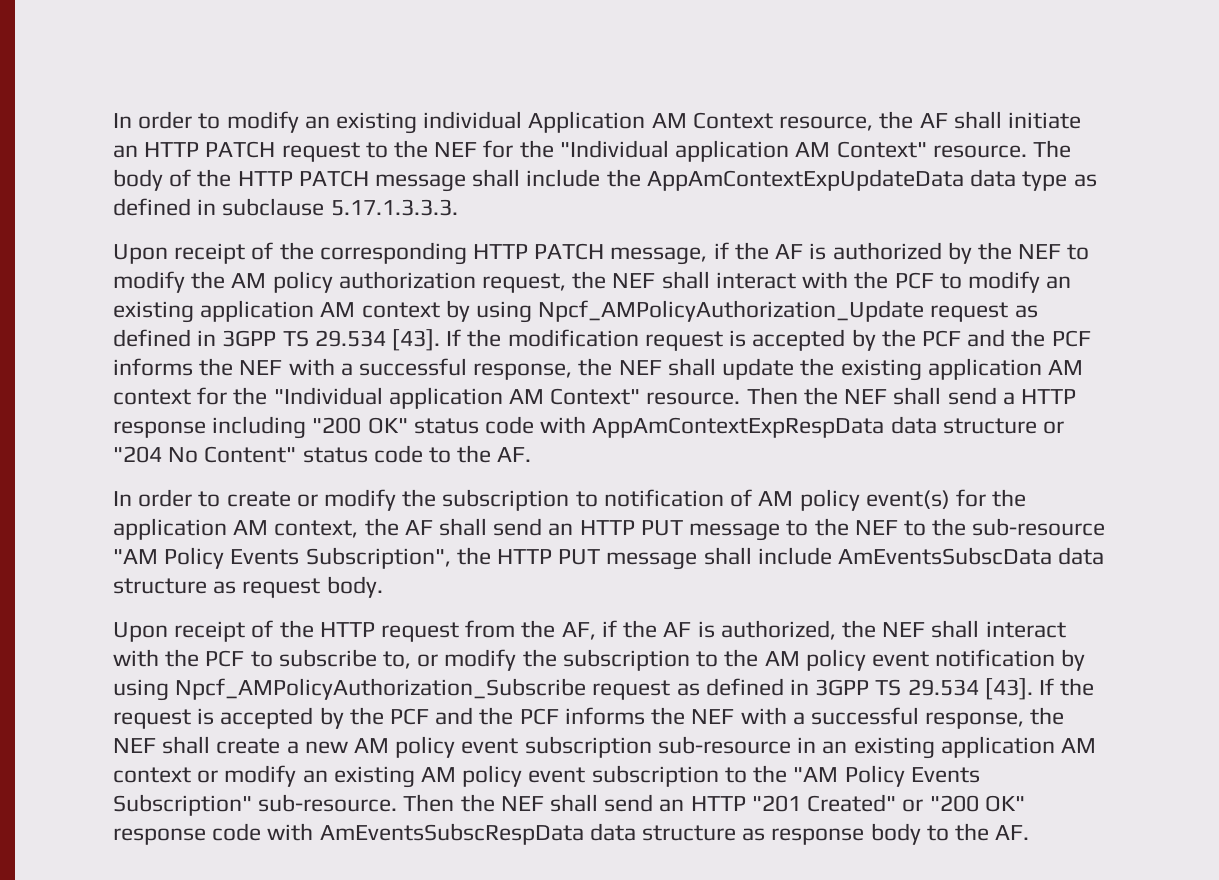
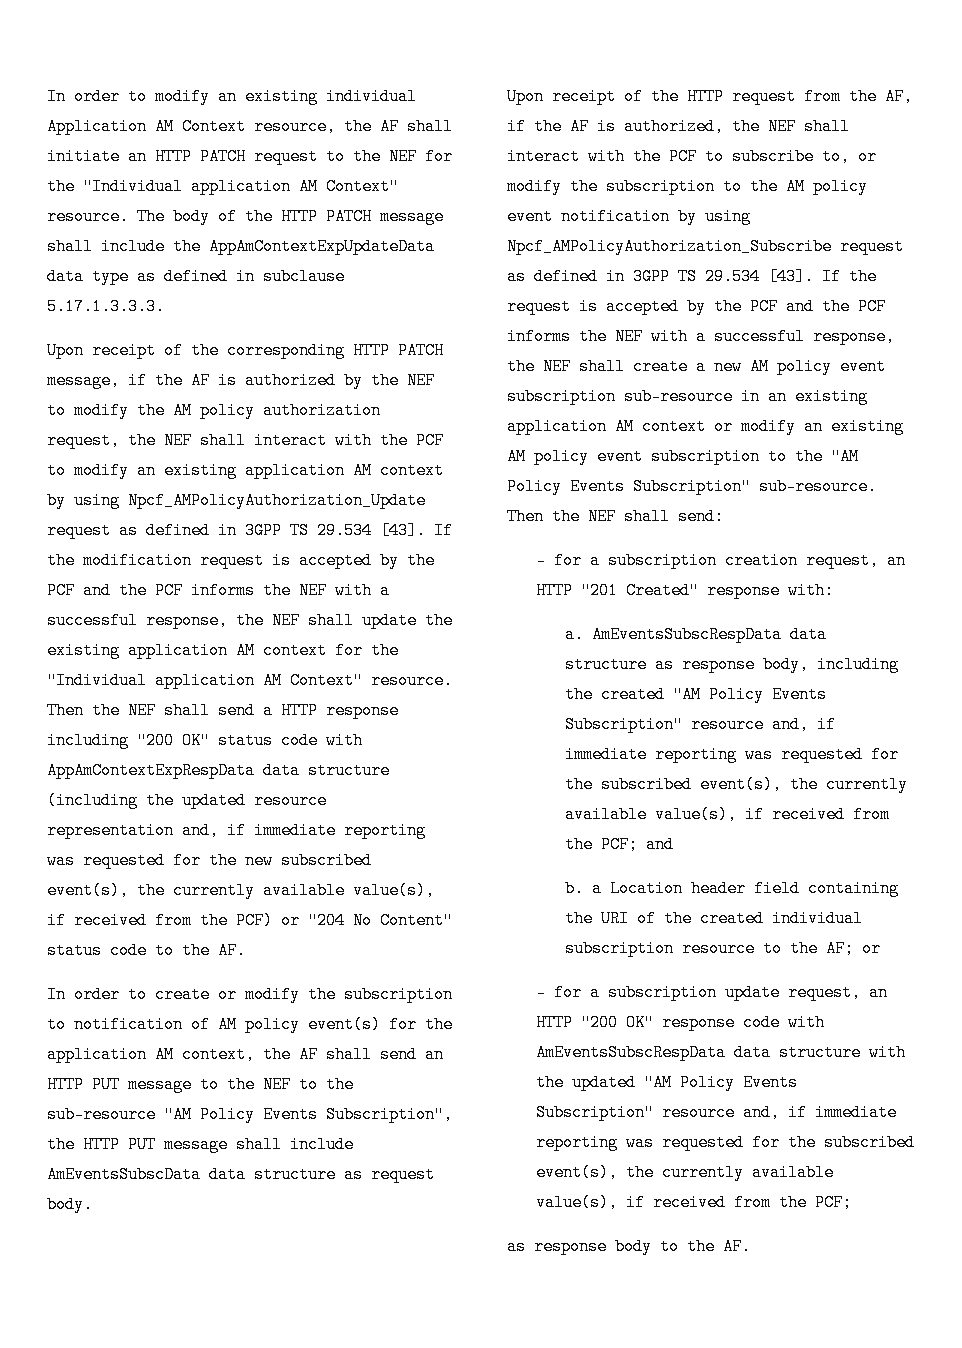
(1037, 426) none -> [47,792,327,809] [47,822,426,839] [47,852,372,869] [47,882,435,899] [47,912,273,929] (including the updated resource representation and, if immediate reporting was requested for the new subscribed event(s), the currently available value(s), if received from the PCF)
[604,794,924,812] send an HTTP "201 Created" or -> [678,508,724,525] [535,552,906,569] [535,582,834,599] [564,626,827,643] [564,656,899,673] [564,686,827,703] [564,716,836,733] [564,746,899,763] [564,776,908,793] [564,806,890,823] [564,836,674,853] [564,880,899,897] [564,910,863,927] [564,940,881,957] [535,984,888,1001] [535,1014,573,1031] send: // - for a subscription creation request, an HTTP "201 Created" response with: // a. AmEventsSubscRespData data structure as response body, including the created "AM Policy Events Subscription" resource and, if immediate reporting was requested for the subscribed event(s), the currently available value(s), if received from the PCF; and // b. a Location header field containing the URI of the created individual subscription resource to the AF; or // - for a subscription update request, an HTTP
(737, 833) none -> [868,1044,906,1061] [535,1074,798,1091] [535,1104,897,1121] [535,1134,915,1151] [535,1164,834,1181] [535,1194,852,1211] with the updated "AM Policy Events Subscription" resource and, if immediate reporting was requested for the subscribed event(s), the currently available value(s), if received from the PCF; //

